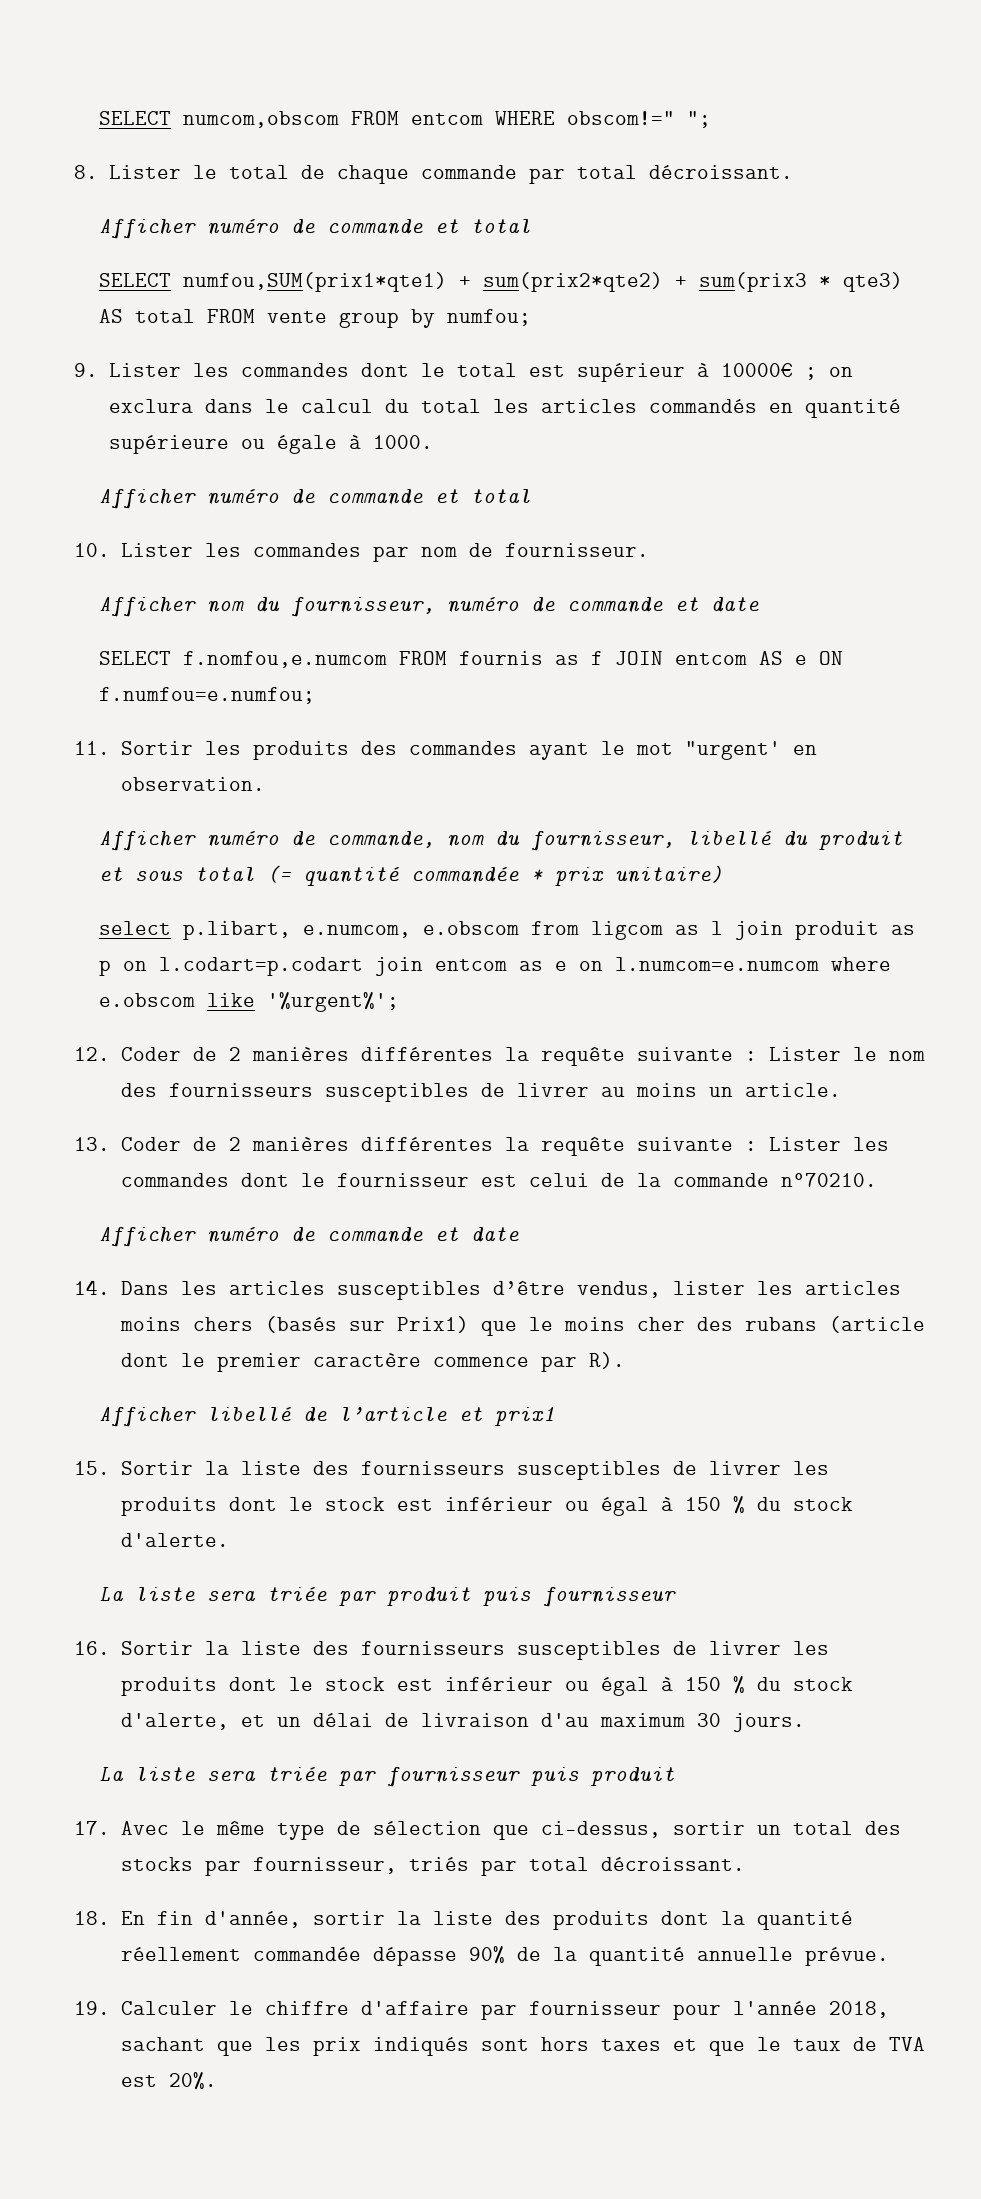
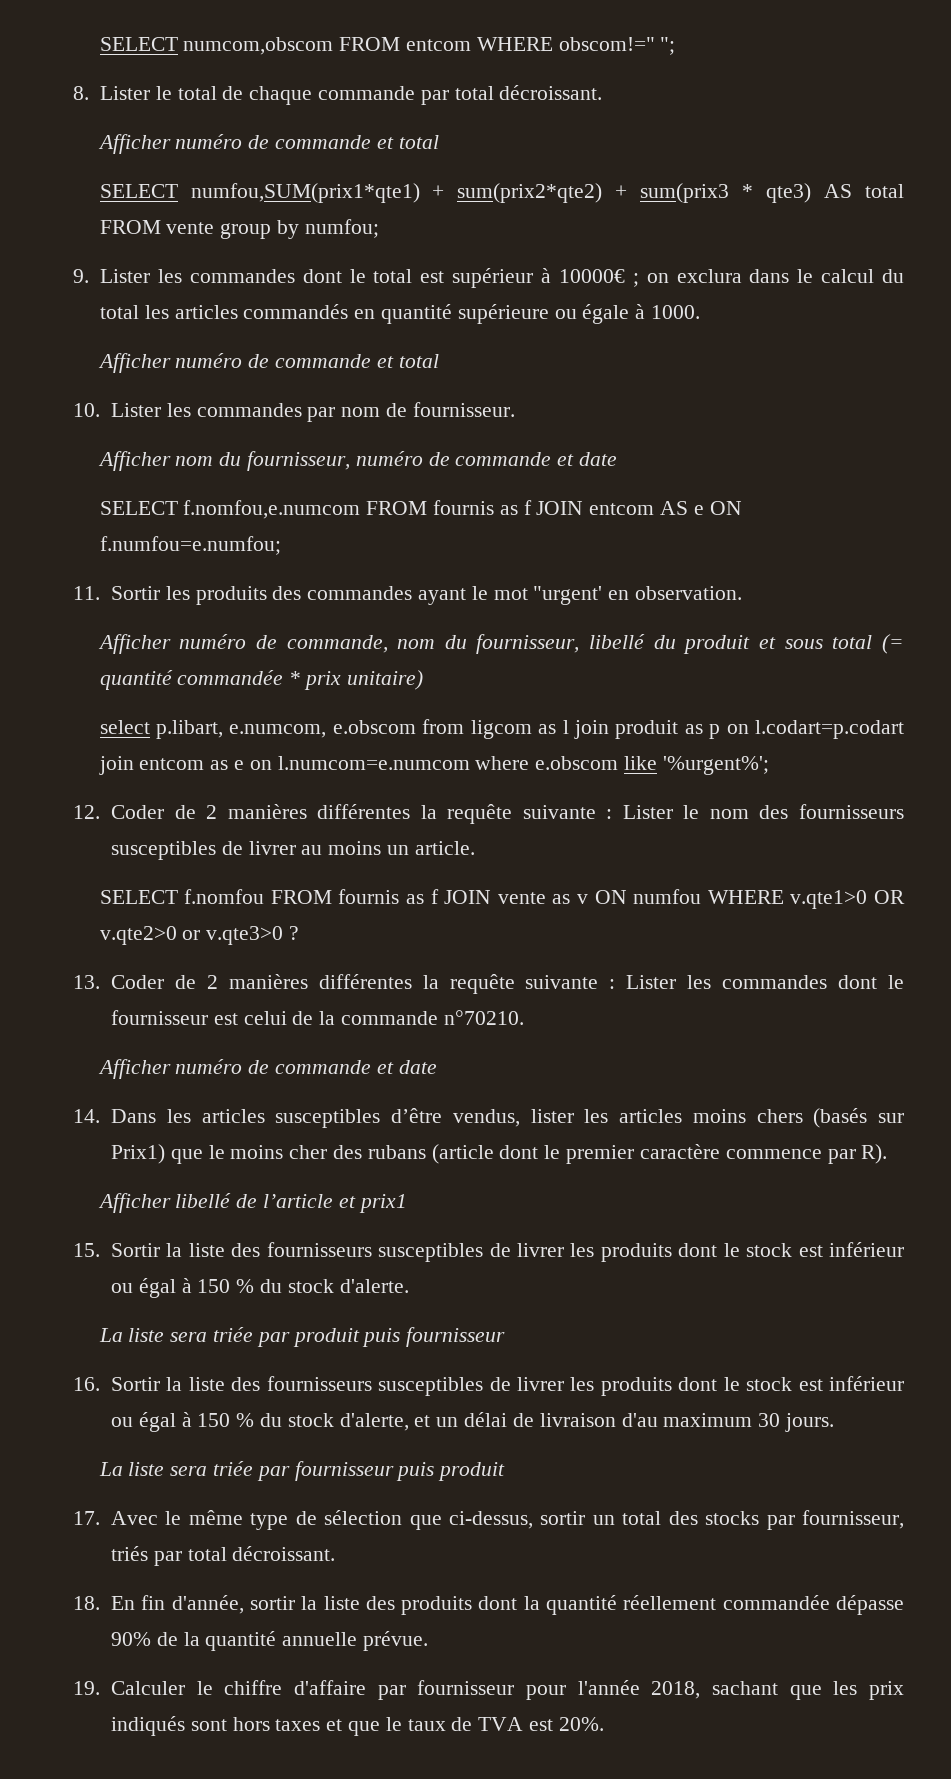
(841, 1090) none -> [99,889,906,909] [99,926,300,945] // SELECT f.nomfou FROM fournis as f JOIN vente as v ON numfou WHERE v.qte1>0 OR v.qte2>0 or v.qte3>0 ?

